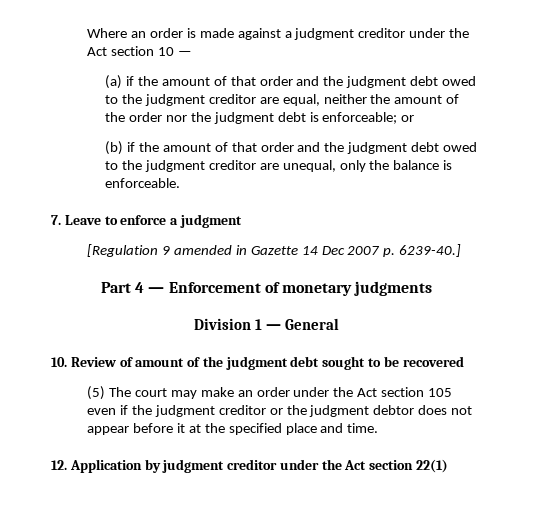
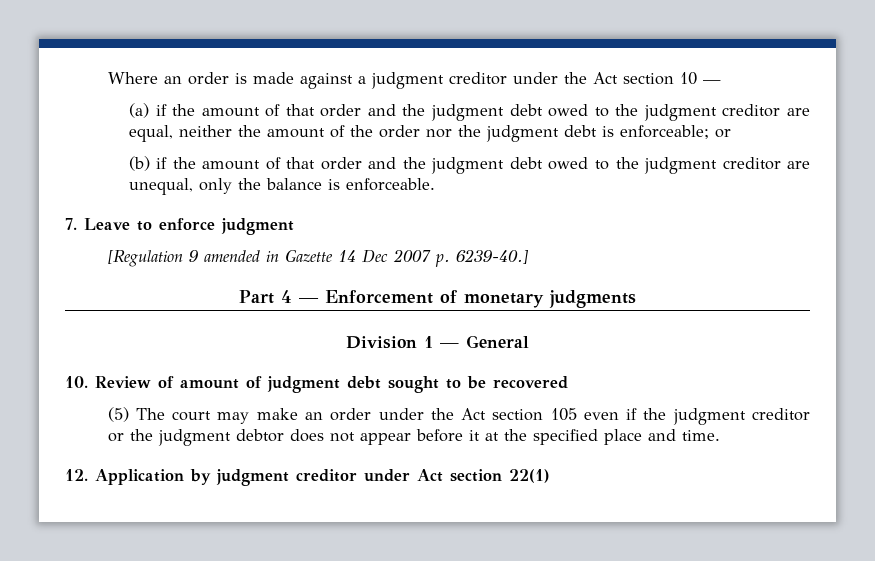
[170,218,179,225] a -> (215, 224) none
[202,356,223,367] the -> (262, 382) none
[321,459,342,470] the -> (410, 475) none

